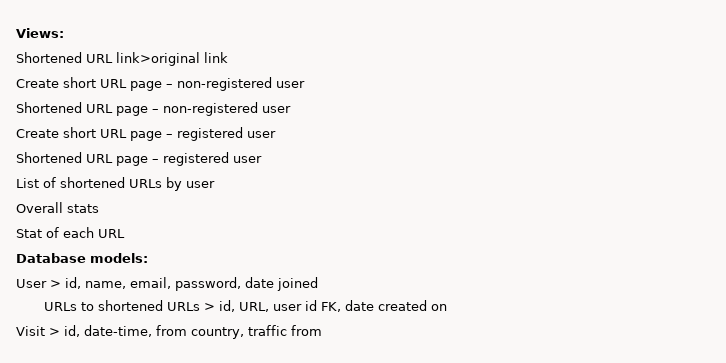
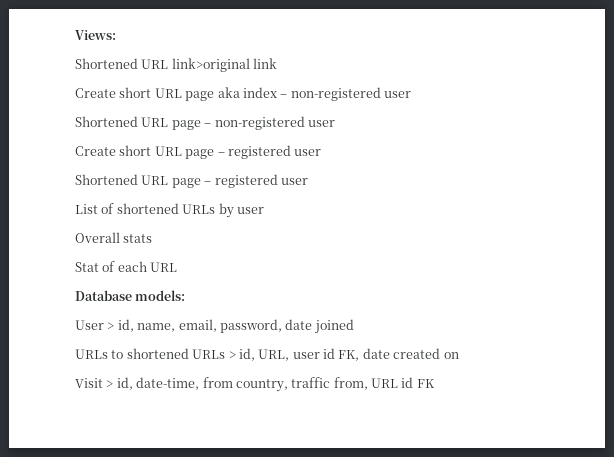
(162, 86) none -> [217,87,277,98] aka index
[291,325,322,336] from -> [333,377,435,390] from, URL id FK

